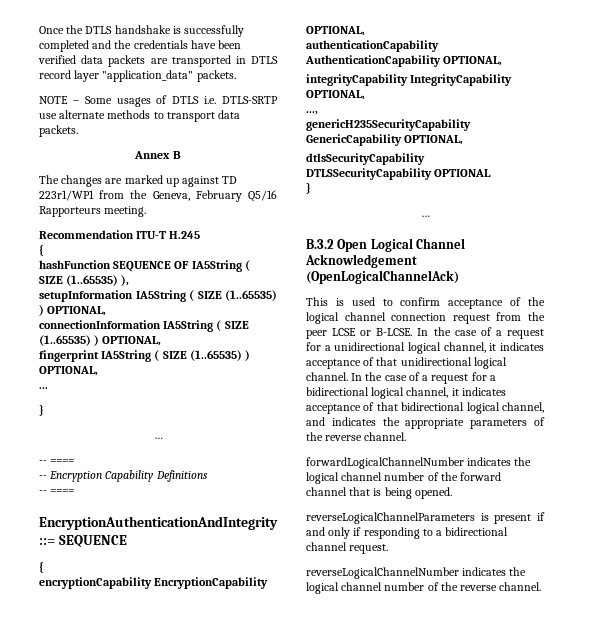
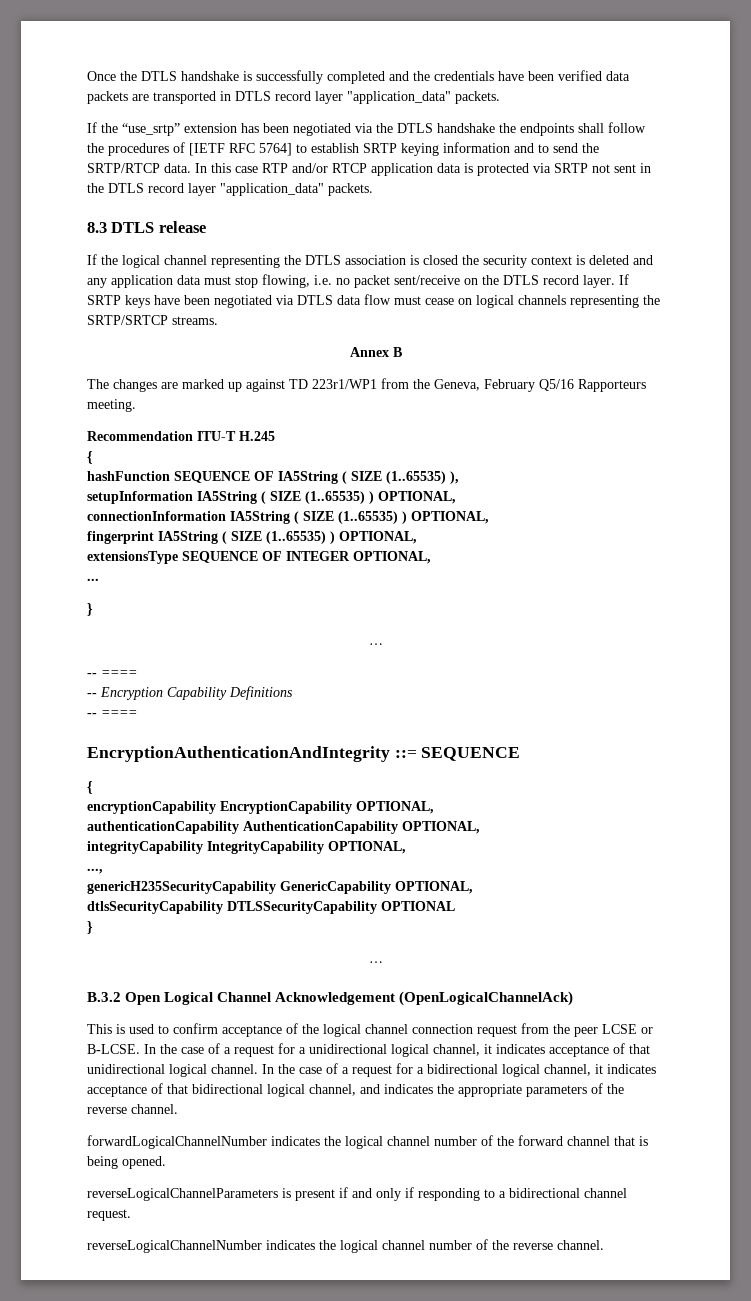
[39,95,278,107] [39,110,241,122] [39,125,78,137] NOTE – Some usages of DTLS i.e. DTLS-SRTP use alternate methods to transport data packets. -> [87,122,646,136] [87,142,599,156] [87,163,651,176] [87,183,373,196] [87,221,206,233] [87,254,653,268] [87,274,629,288] [87,294,660,308] [87,315,218,325] If the “use_srtp” extension has been negotiated via the DTLS handshake the endpoints shall follow the procedures of [IETF RFC 5764] to establish SRTP keying information and to send the SRTP/RTCP data. In this case RTP and/or RTCP application data is protected via SRTP not sent in the DTLS record layer "application_data" packets. // 8.3 DTLS release // If the logical channel representing the DTLS association is closed the security context is deleted and any application data must stop flowing, i.e. no packet sent/receive on the DTLS record layer. If SRTP keys have been negotiated via DTLS data flow must cease on logical channels representing the SRTP/SRTCP streams.
(98, 371) none -> [87,551,431,564] // extensionsType SEQUENCE OF INTEGER OPTIONAL,

